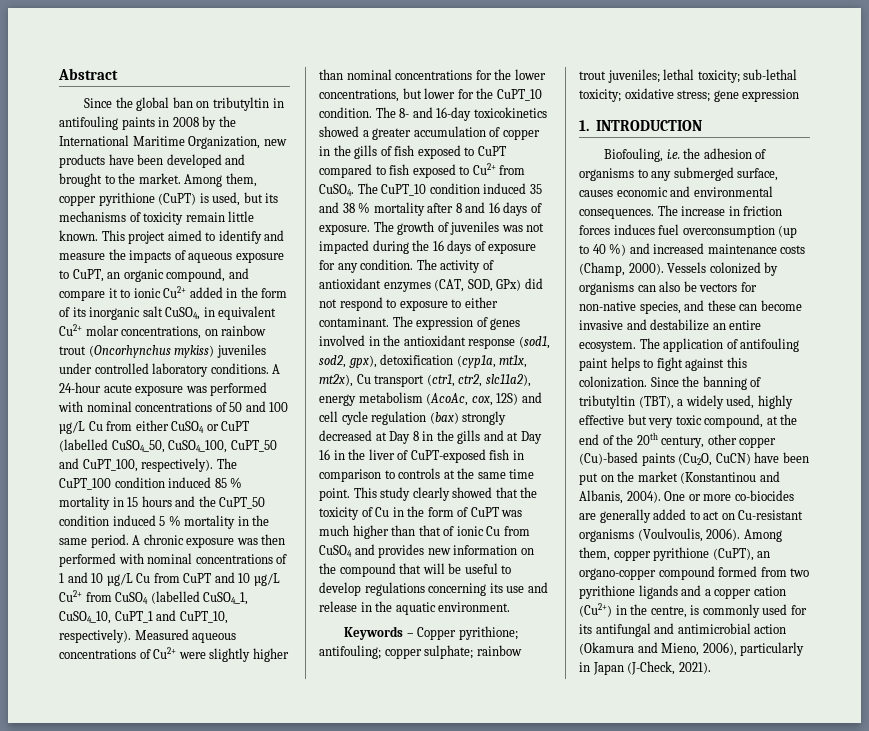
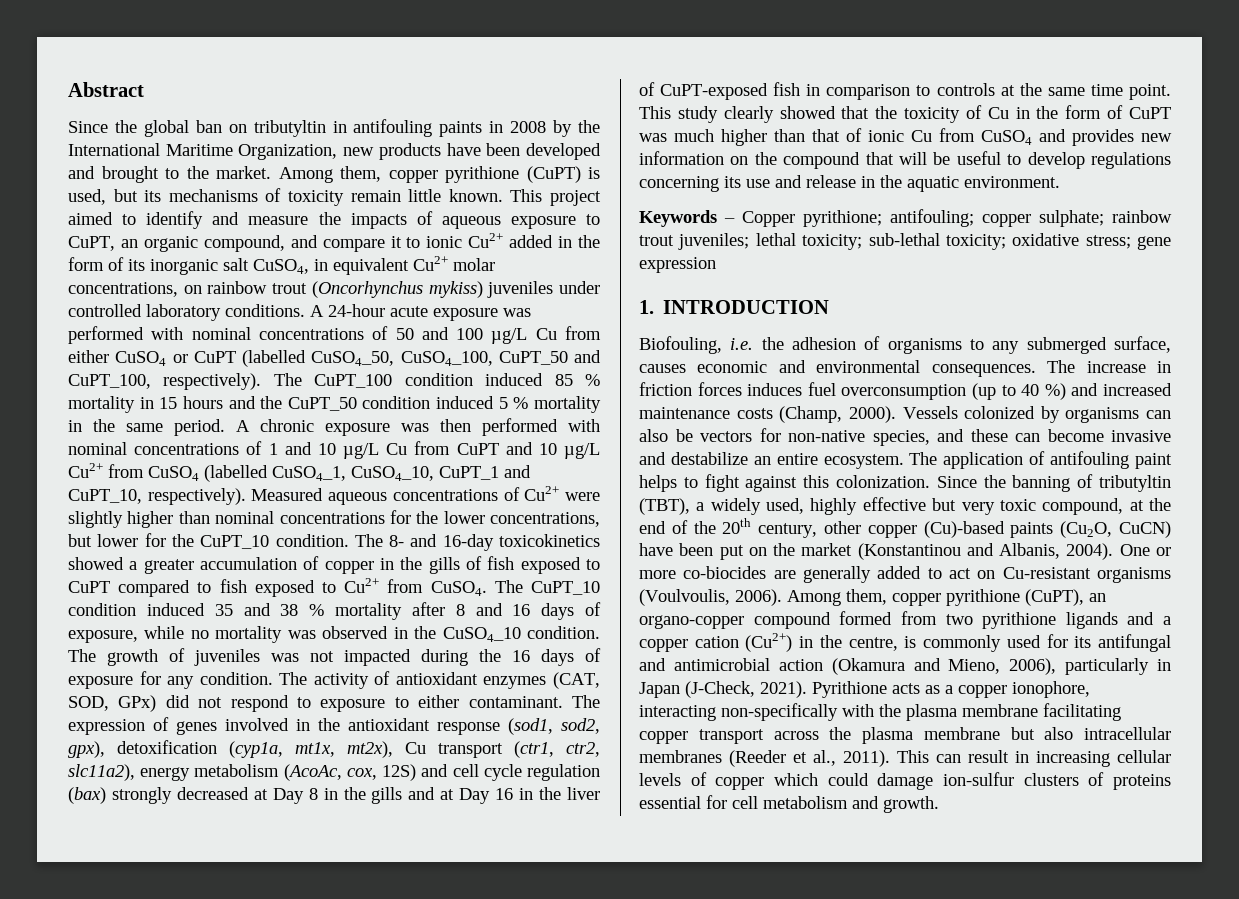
[319,224,370,235] exposure. -> [68,626,601,643] exposure, while no mortality was observed in the CuSO4_10 condition.
(711, 668) none -> [812,681,1090,698] [639,703,1121,721] [639,727,1171,744] [639,750,1171,767] [639,772,1171,790] [639,795,939,813] Pyrithione acts as a copper ionophore, interacting non-specifically with the plasma membrane facilitating copper transport across the plasma membrane but also intracellular membranes (Reeder et al., 2011). This can result in increasing cellular levels of copper which could damage ion-sulfur clusters of proteins essential for cell metabolism and growth.

